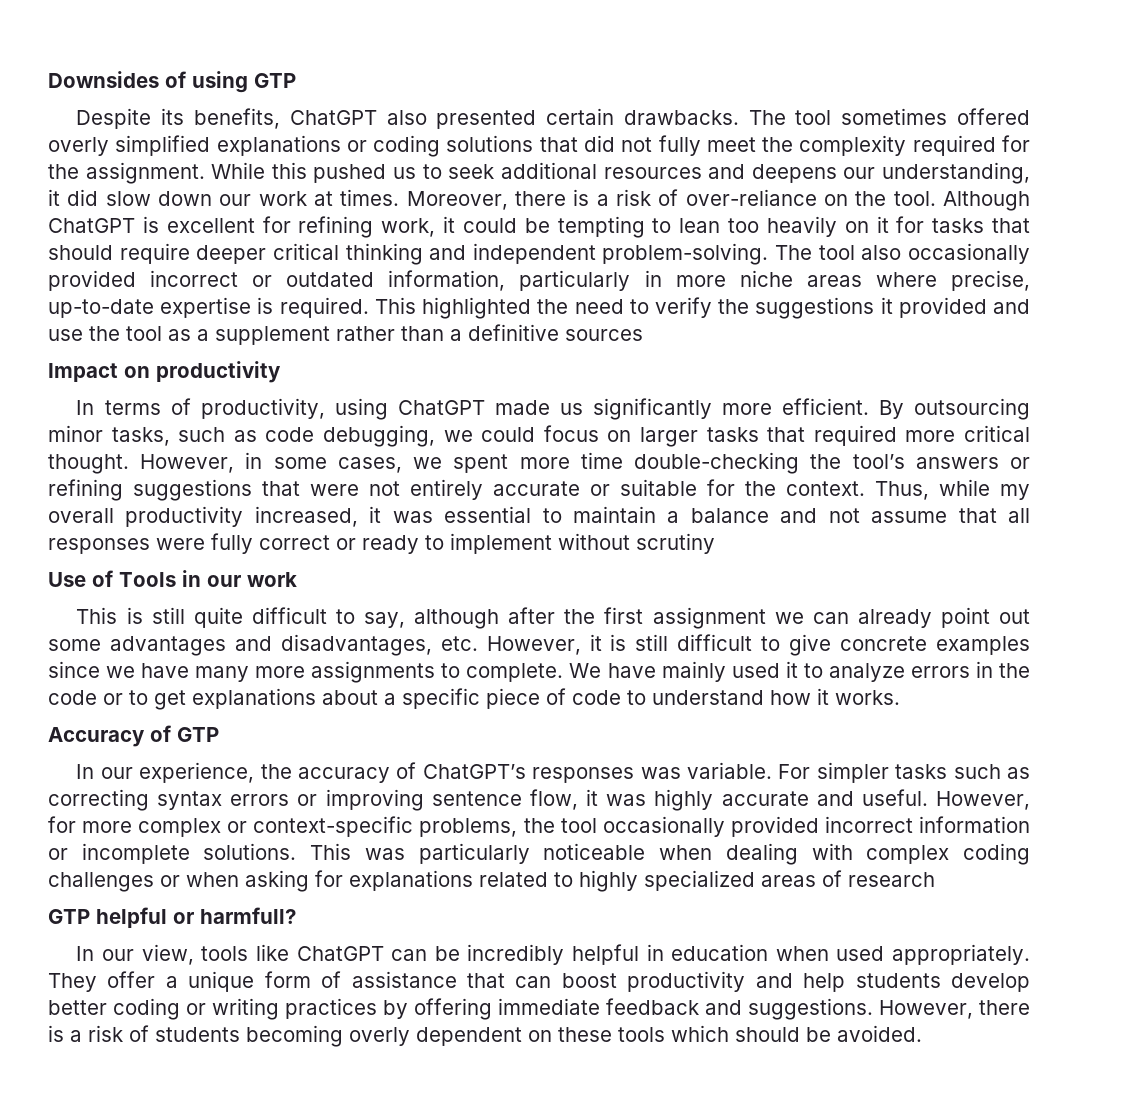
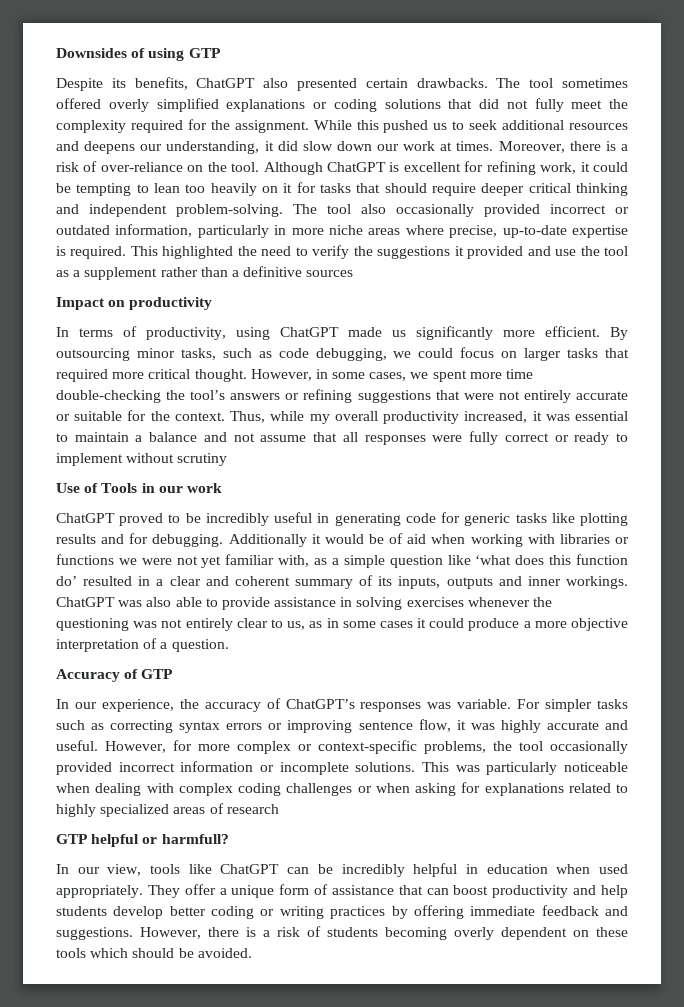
[76,607,1030,629] [48,634,1030,656] [48,661,1030,683] [48,688,900,710] This is still quite difficult to say, although after the first assignment we can already point out some advantages and disadvantages, etc. However, it is still difficult to give concrete examples since we have many more assignments to complete. We have mainly used it to analyze errors in the code or to get explanations about a specific piece of code to understand how it works. -> [56,512,628,526] [56,533,630,547] [56,554,629,568] [56,575,629,589] [56,597,553,610] [56,618,628,631] [56,638,229,652] ChatGPT proved to be incredibly useful in generating code for generic tasks like plotting results and for debugging. Additionally it would be of aid when working with libraries or functions we were not yet familiar with, as a simple question like ‘what does this function do’ resulted in a clear and coherent summary of its inputs, outputs and inner workings. ChatGPT was also able to provide assistance in solving exercises whenever the questioning was not entirely clear to us, as in some cases it could produce a more objective interpretation of a question.

